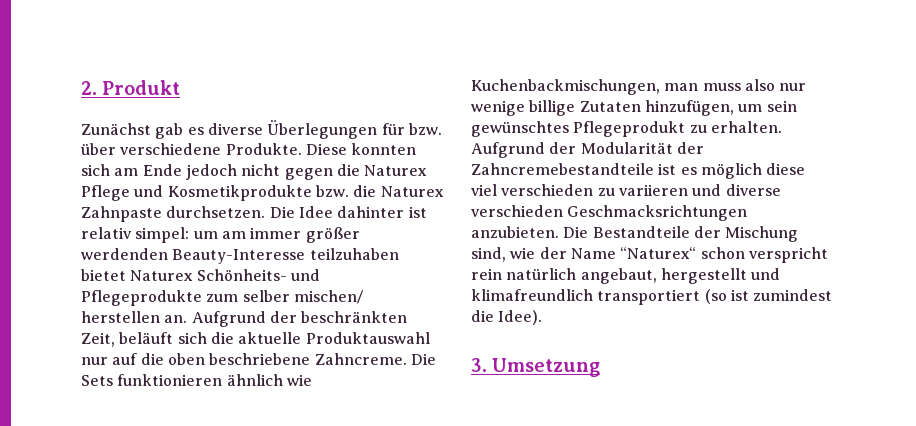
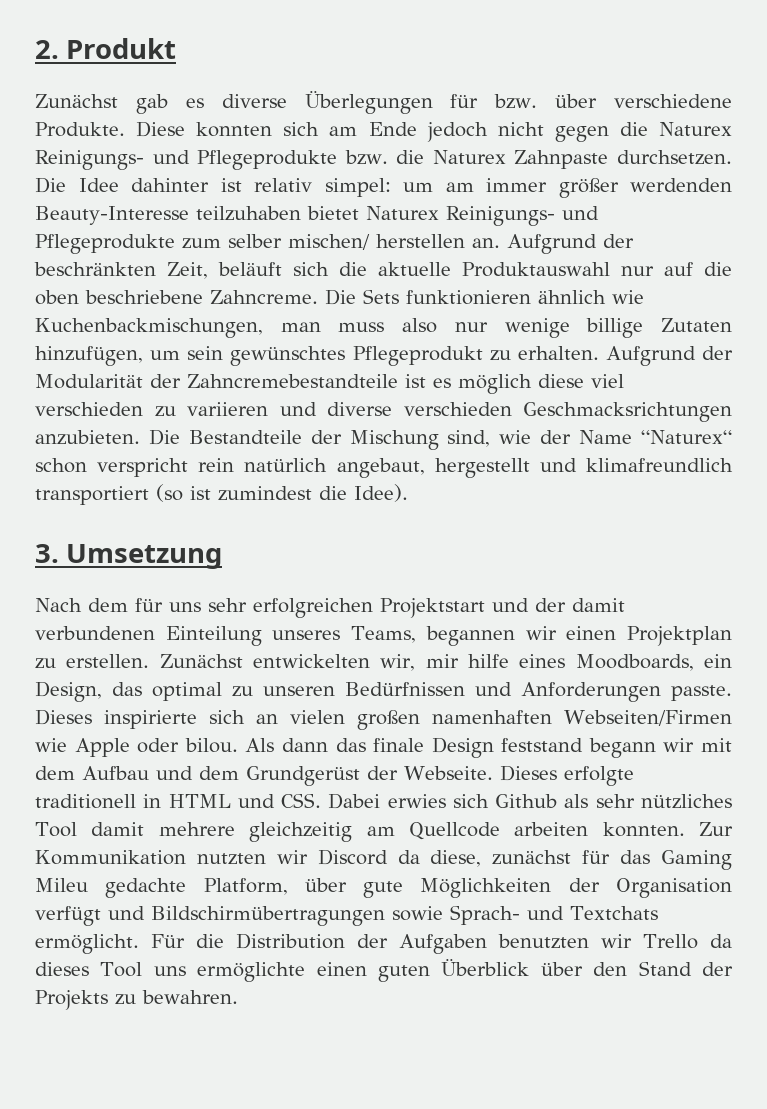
[81,185,312,201] Pflege und Kosmetikprodukte -> [35,150,338,170] Reinigungs- und Pflegeprodukte
[196,269,287,281] Schönheits- -> [446,206,555,226] Reinigungs-
(601, 367) none -> [35,598,625,618] [35,626,732,646] [35,654,733,671] [35,681,732,702] [35,709,733,730] [35,737,733,758] [35,765,634,786] [35,793,732,809] [35,822,733,842] [35,849,733,870] [35,878,732,898] [35,905,658,926] [35,933,732,954] [35,959,733,982] [35,990,238,1010] // Nach dem für uns sehr erfolgreichen Projektstart und der damit verbundenen Einteilung unseres Teams, begannen wir einen Projektplan zu erstellen. Zunächst entwickelten wir, mir hilfe eines Moodboards, ein Design, das optimal zu unseren Bedürfnissen und Anforderungen passte. Dieses inspirierte sich an vielen großen namenhaften Webseiten/Firmen wie Apple oder bilou. Als dann das finale Design feststand begann wir mit dem Aufbau und dem Grundgerüst der Webseite. Dieses erfolgte traditionell in HTML und CSS. Dabei erwies sich Github als sehr nützliches Tool damit mehrere gleichzeitig am Quellcode arbeiten konnten. Zur Kommunikation nutzten wir Discord da diese, zunächst für das Gaming Mileu gedachte Platform, über gute Möglichkeiten der Organisation verfügt und Bildschirmübertragungen sowie Sprach- und Textchats ermöglicht. Für die Distribution der Aufgaben benutzten wir Trello da dieses Tool uns ermöglichte einen guten Überblick über den Stand der Projekts zu bewahren.

